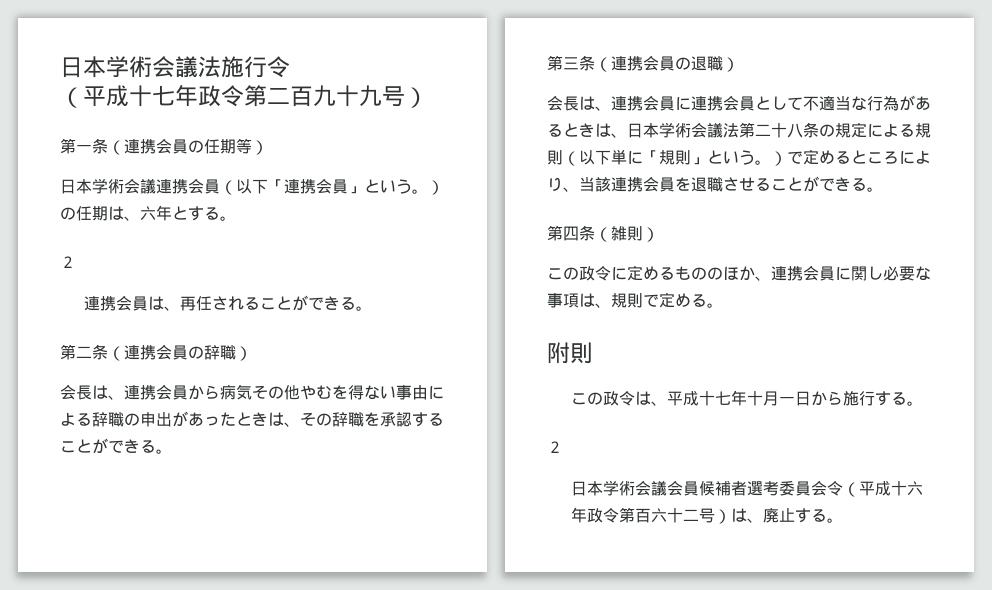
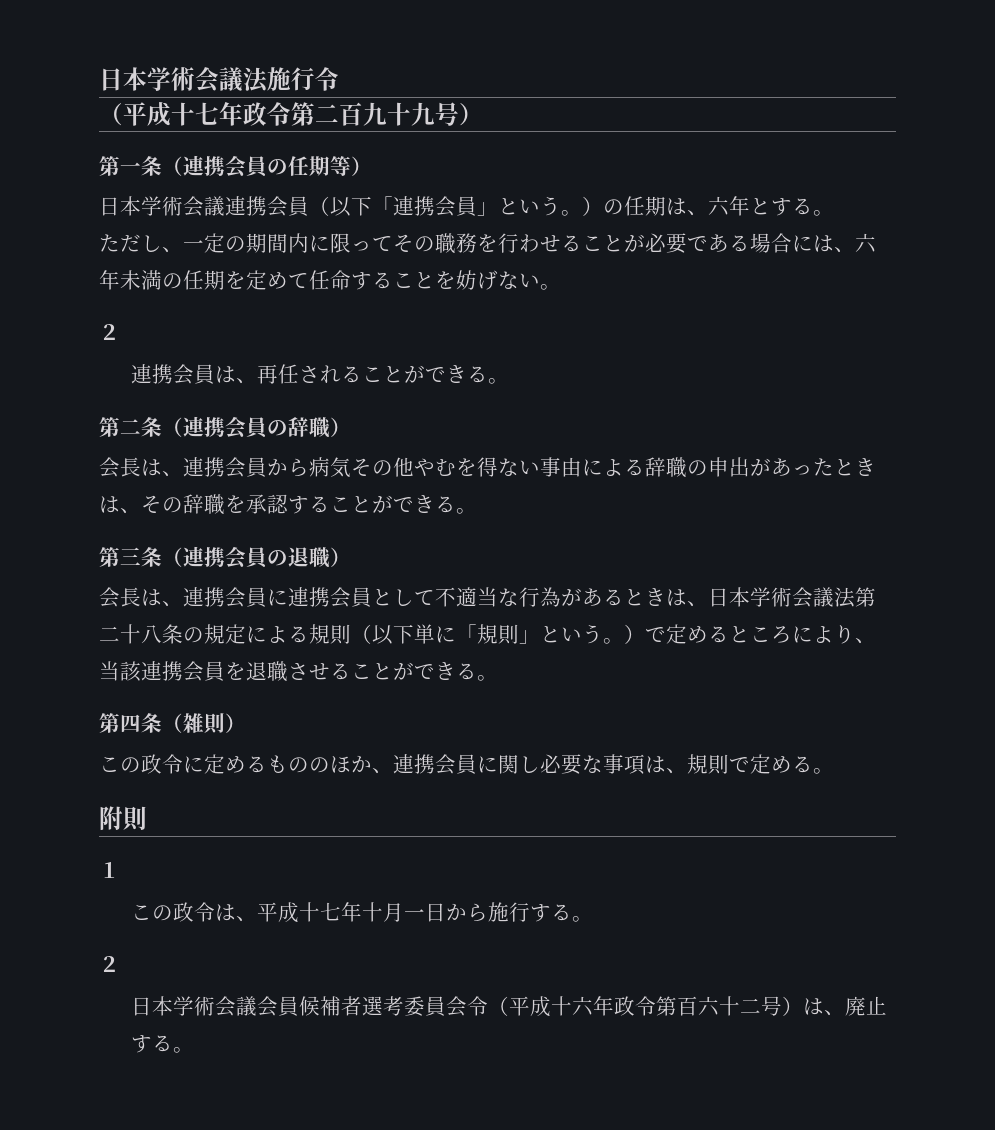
(236, 218) none -> [99,233,876,254] [99,270,561,290] // ただし、一定の期間内に限ってその職務を行わせることが必要である場合には、六年未満の任期を定めて任命することを妨げない。
(593, 353) none -> [99,862,120,878] // １

